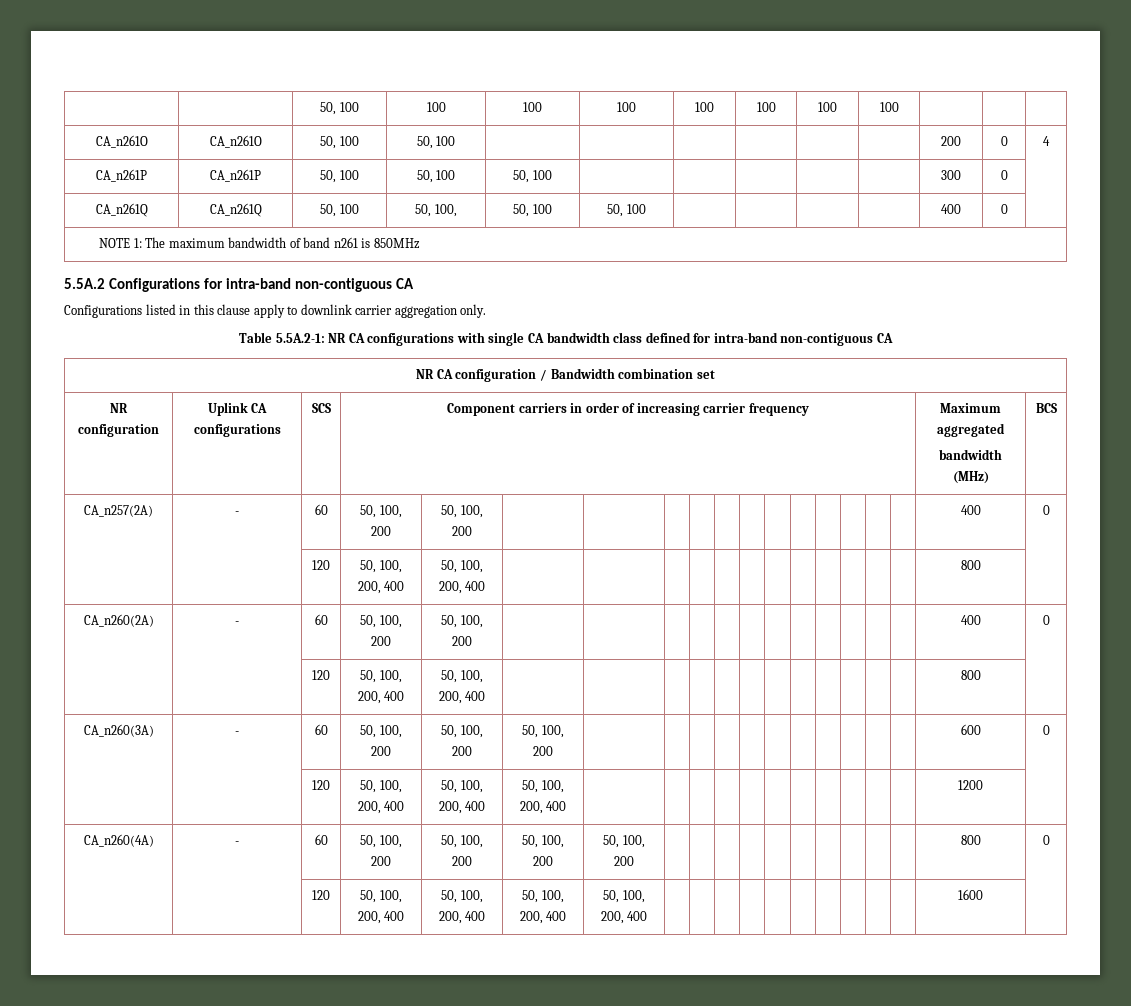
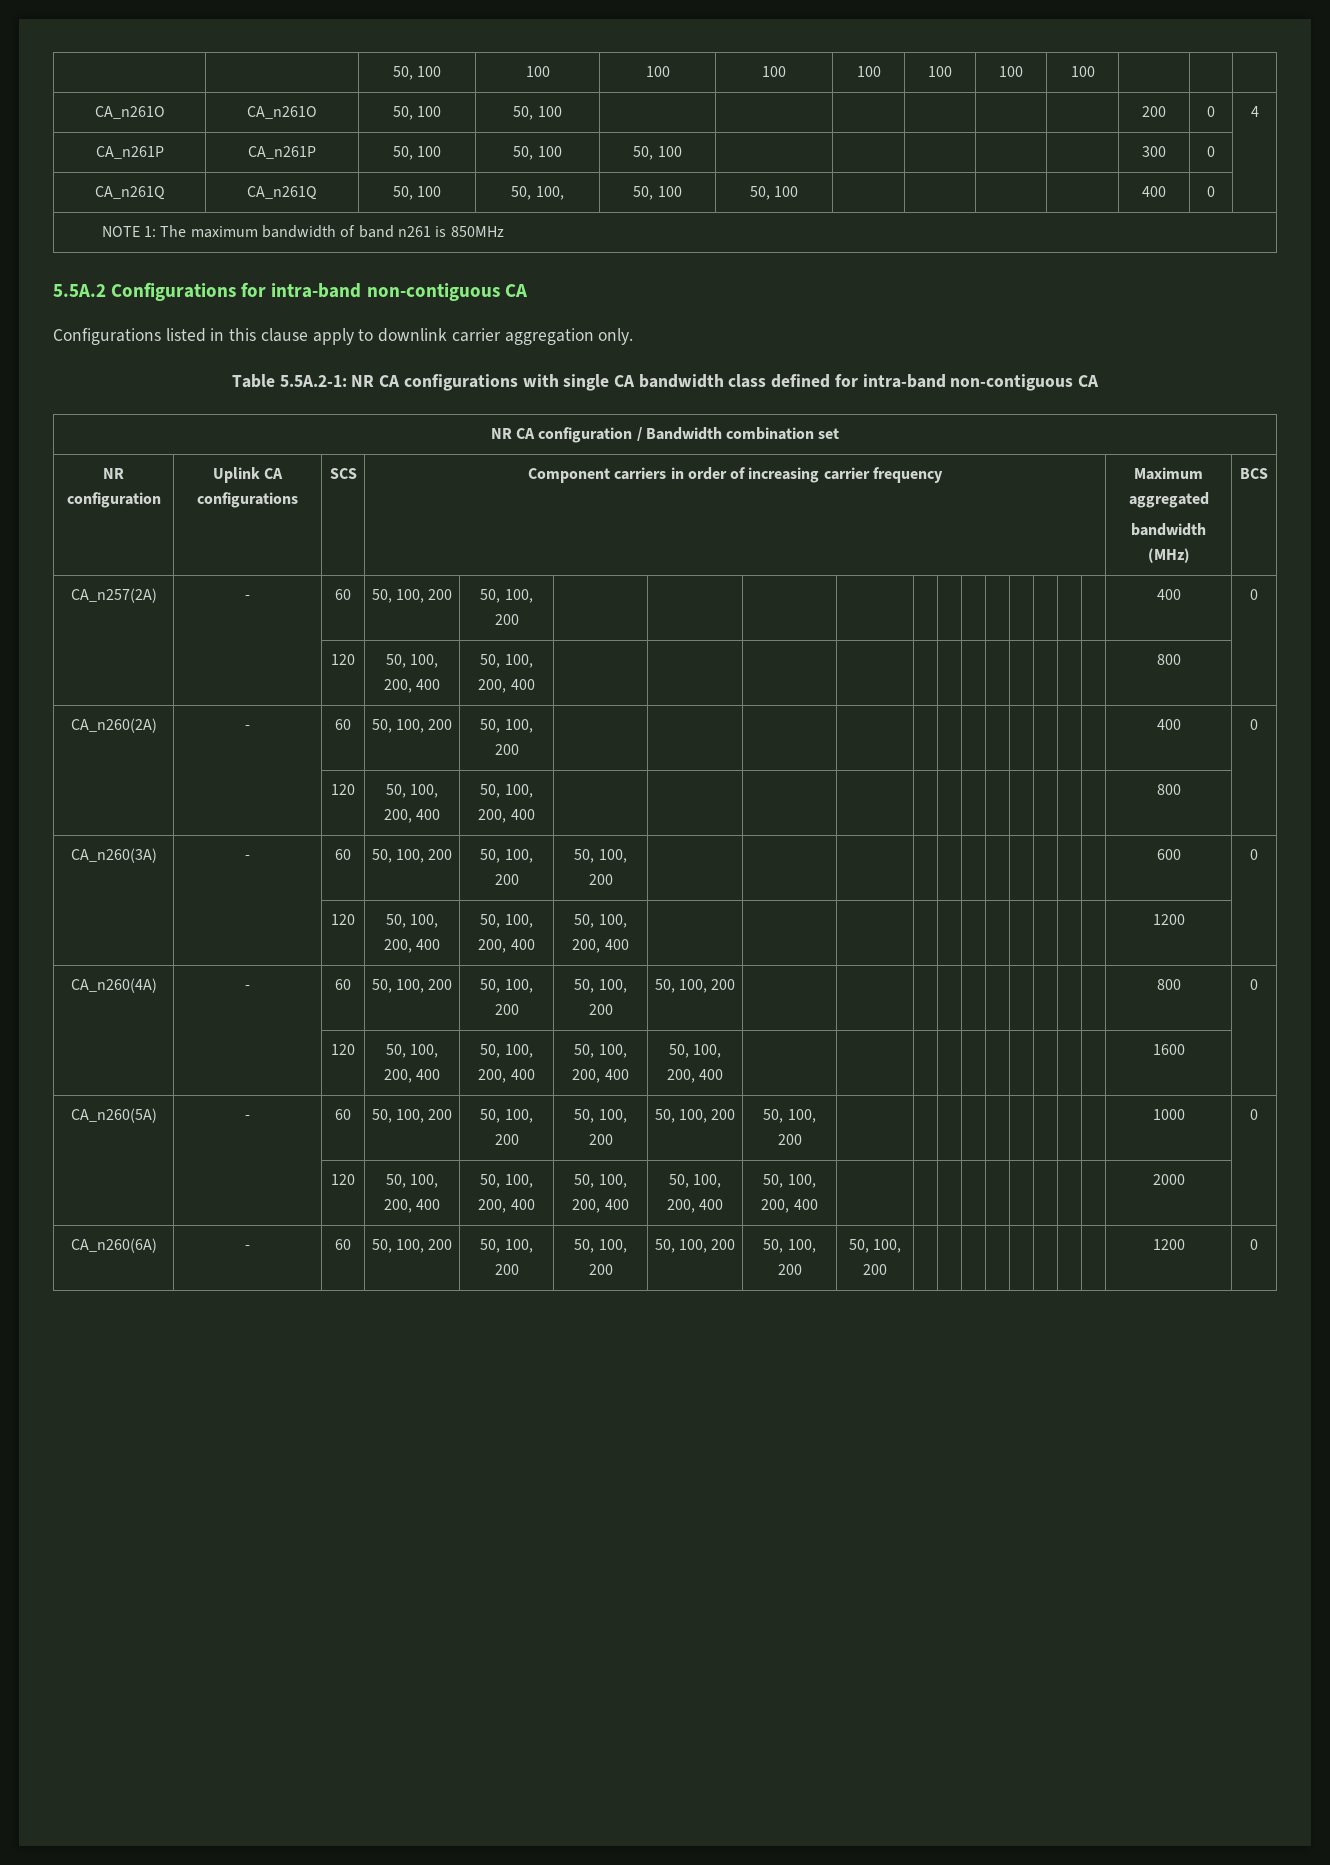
(983, 894) none -> [70,1108,157,1123] [245,1115,250,1120] [335,1109,351,1120] [371,1109,453,1123] [480,1109,533,1123] [494,1134,519,1145] [574,1109,627,1123] [588,1134,613,1145] [654,1109,736,1123] [763,1109,816,1123] [777,1134,802,1145] [1152,1109,1185,1120] [1250,1109,1258,1120] [331,1174,355,1185] [385,1174,439,1188] [383,1199,441,1213] [480,1174,533,1188] [478,1199,535,1213] [574,1174,627,1188] [572,1199,629,1213] [668,1174,722,1188] [666,1199,724,1213] [763,1174,816,1188] [761,1199,818,1213] [1152,1174,1185,1185] [70,1238,157,1253] [245,1245,250,1250] [335,1239,351,1250] [371,1239,453,1253] [480,1239,533,1253] [494,1264,519,1275] [574,1239,627,1253] [588,1264,613,1275] [654,1239,736,1253] [763,1239,816,1253] [777,1264,802,1275] [848,1239,902,1253] [863,1264,887,1275] [1152,1239,1185,1250] [1250,1239,1258,1250] // CA_n260(5A) | - | 60 | 50, 100, 200 | 50, 100, 200 | 50, 100, 200 | 50, 100, 200 | 50, 100, 200 | | | | | | | | | | 1000 | 0 // | | 120 | 50, 100, 200, 400 | 50, 100, 200, 400 | 50, 100, 200, 400 | 50, 100, 200, 400 | 50, 100, 200, 400 | | | | | | | | | | 2000 | // CA_n260(6A) | - | 60 | 50, 100, 200 | 50, 100, 200 | 50, 100, 200 | 50, 100, 200 | 50, 100, 200 | 50, 100, 200 | | | | | | | | | 1200 | 0

